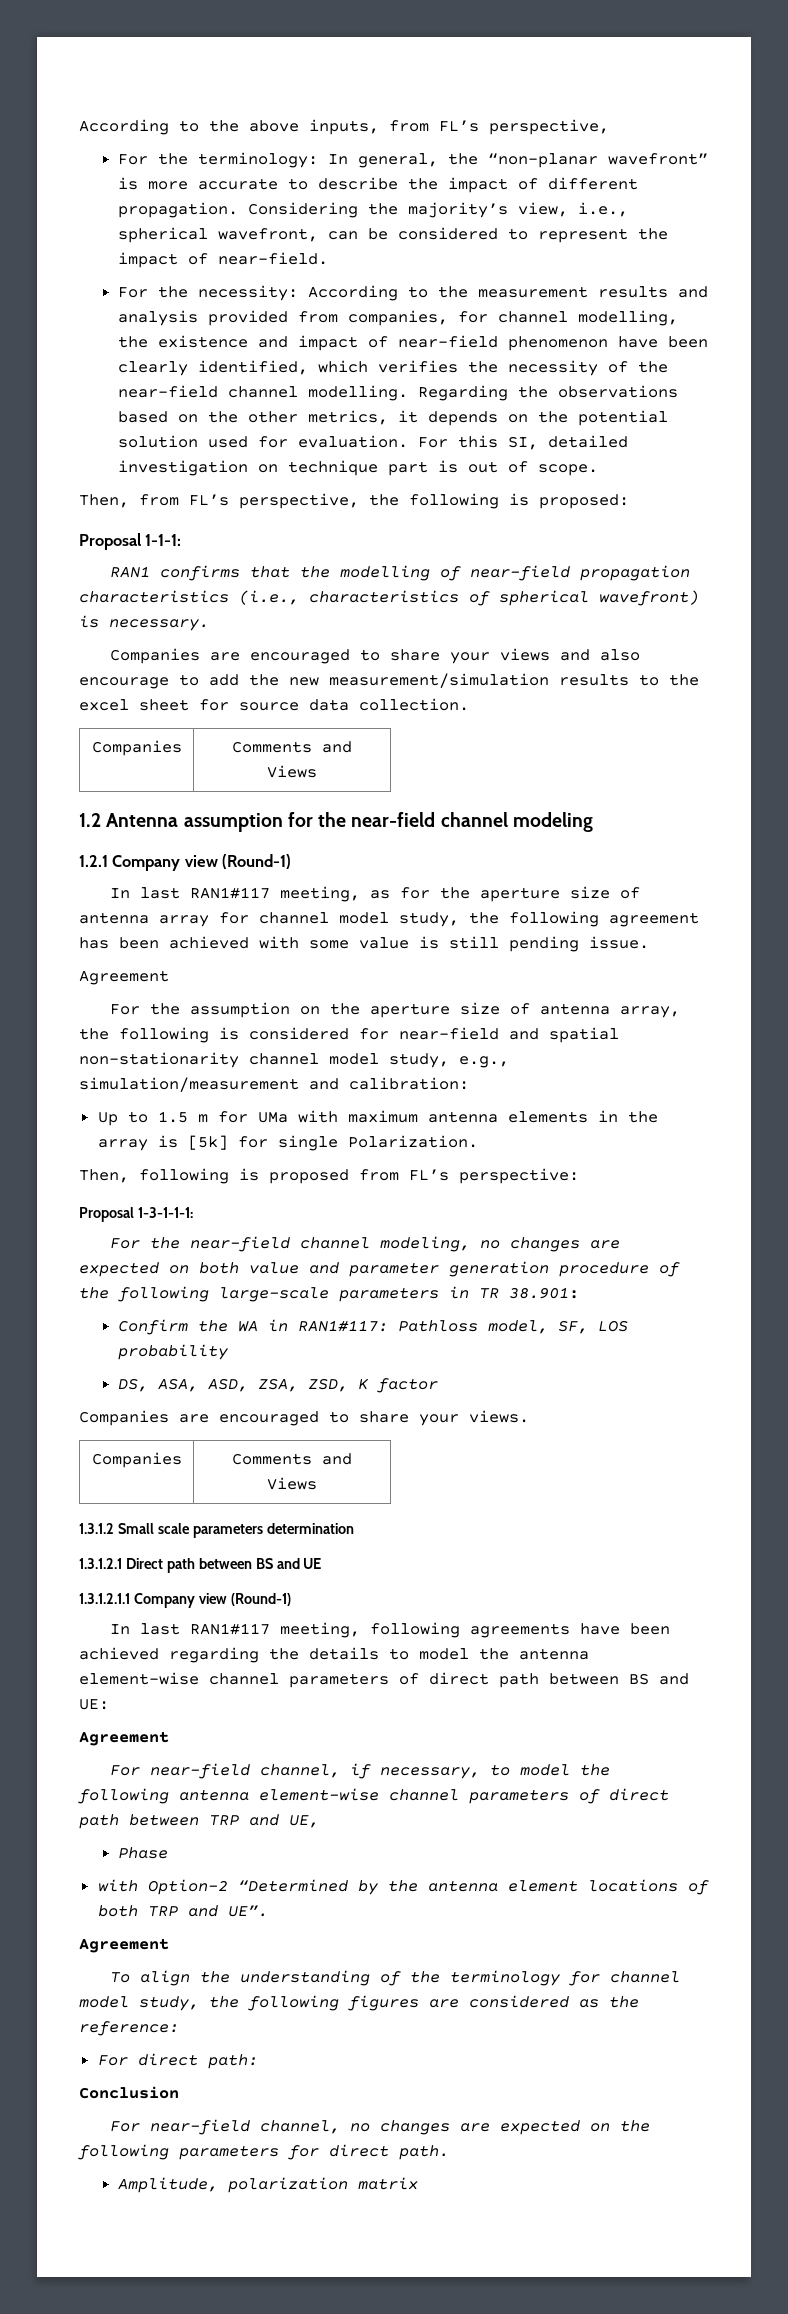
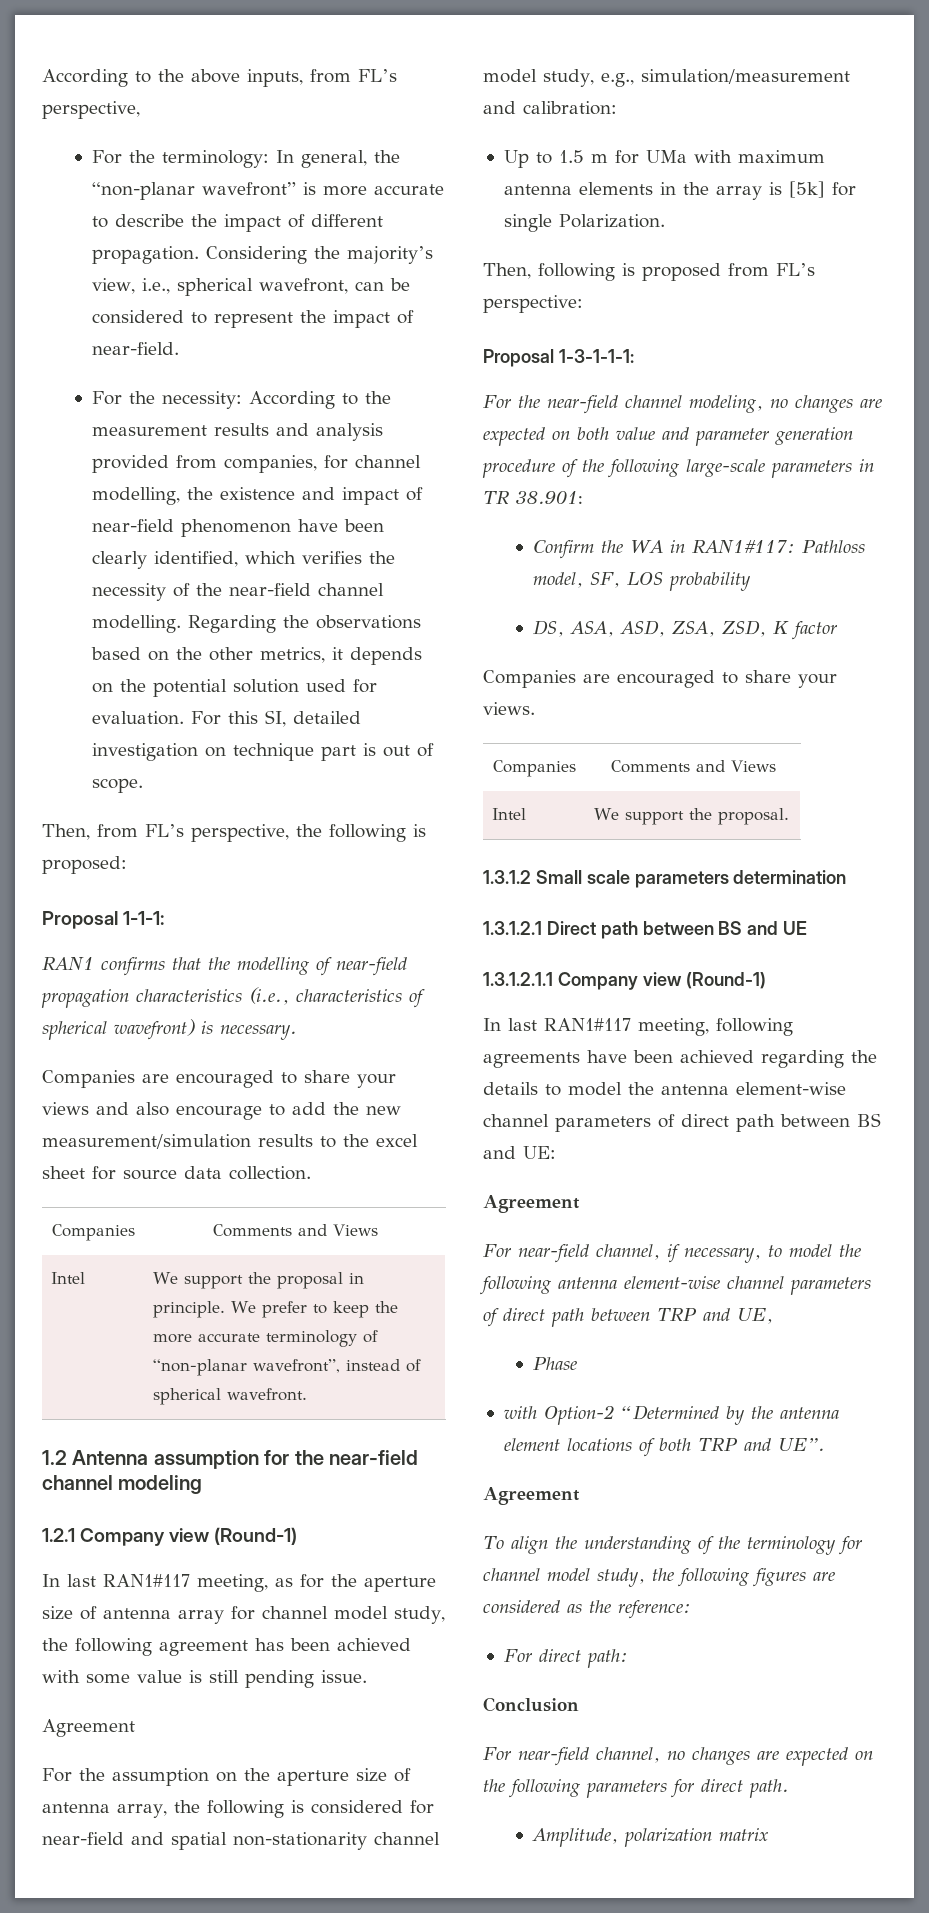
(317, 771) none -> [51,1272,86,1284] [153,1272,365,1289] [153,1301,399,1318] [153,1330,379,1347] [153,1359,422,1376] [153,1388,308,1405] // Intel | We support the proposal in principle. We prefer to keep the more accurate terminology of “non-planar wavefront”, instead of spherical wavefront.
(317, 1483) none -> [492,808,527,820] [594,808,790,825] // Intel | We support the proposal.

